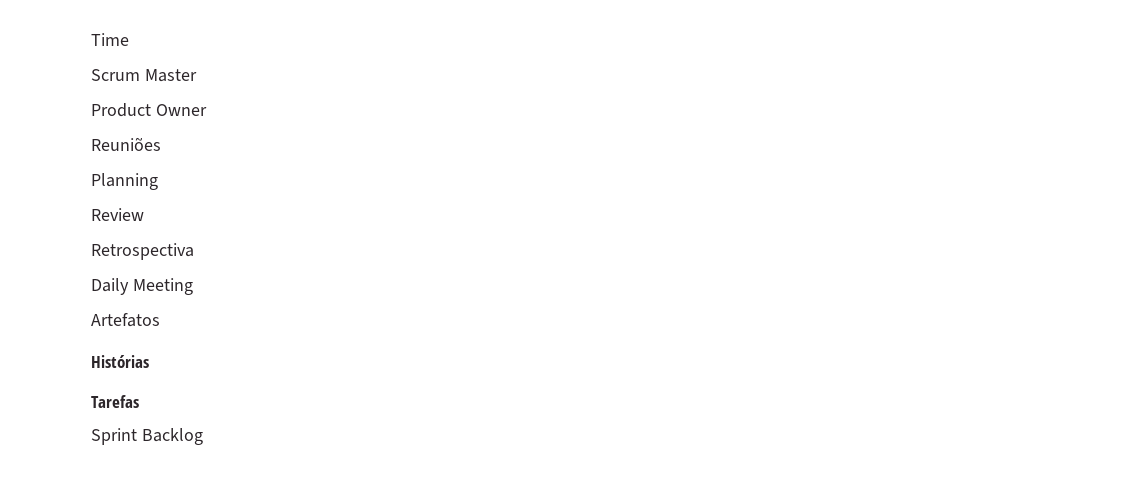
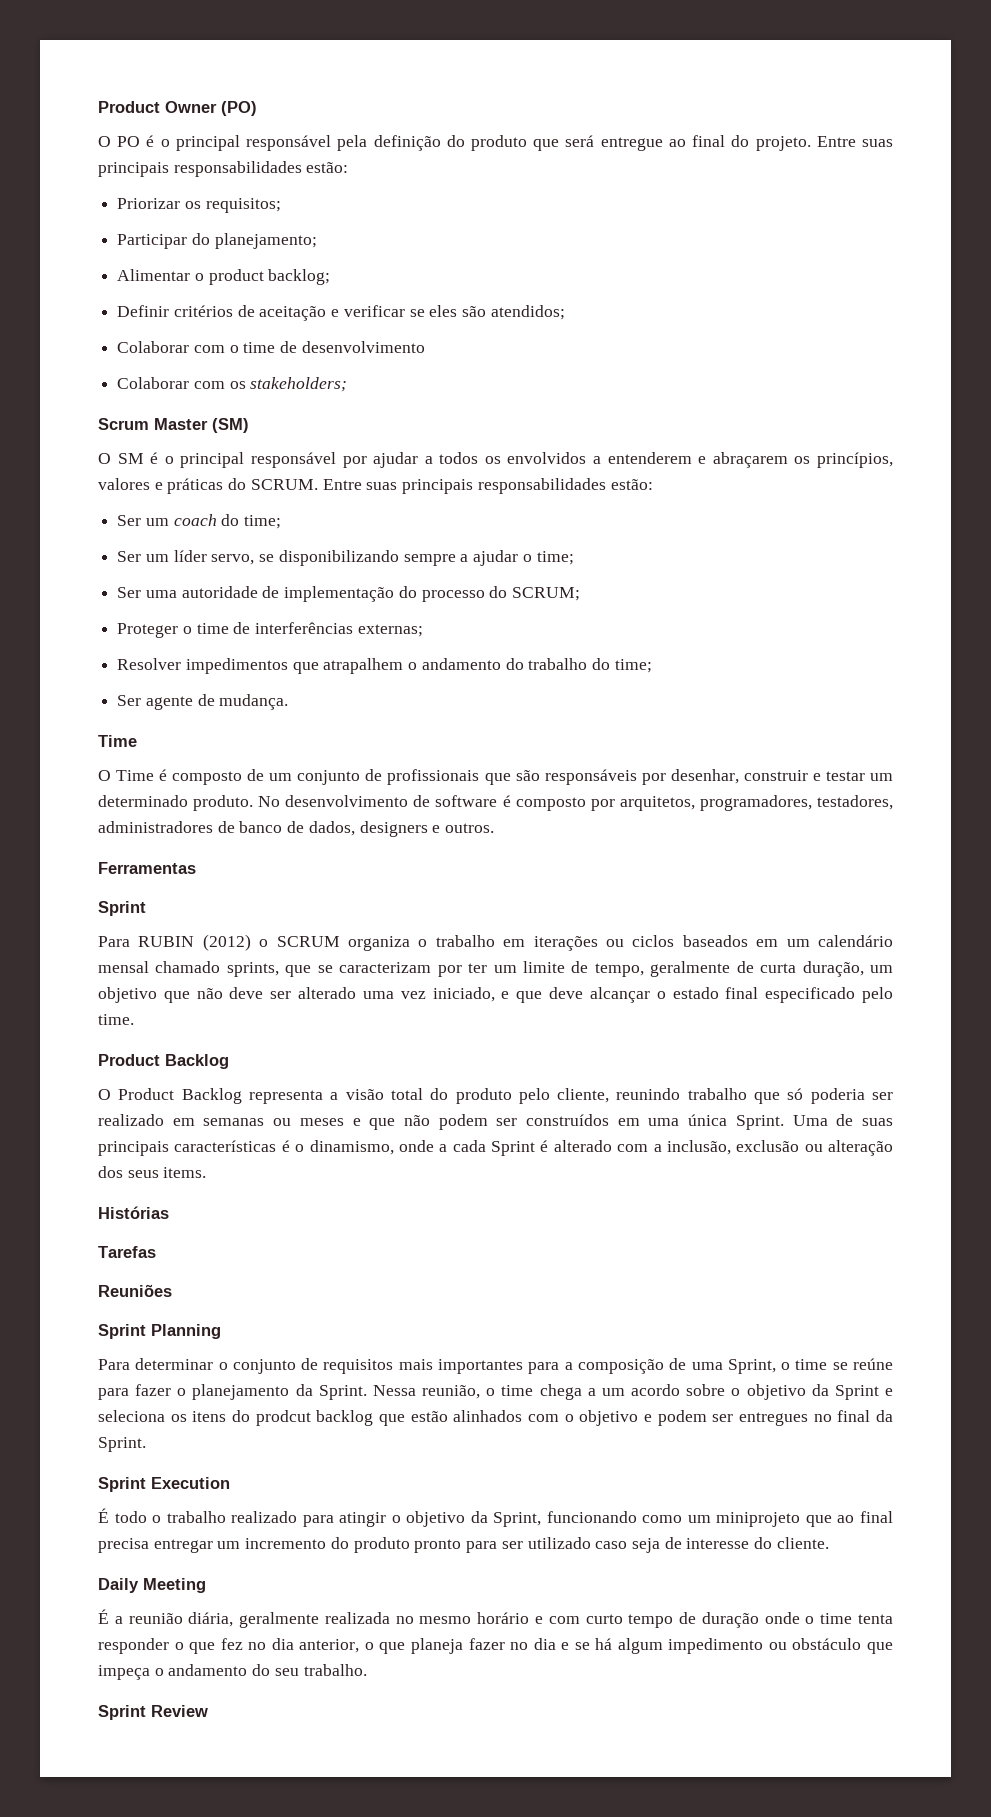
[91,33,129,46] [91,69,197,82] [91,103,207,117] [91,137,161,151] [91,173,158,190] [91,208,144,221] [91,243,194,260] [91,278,193,295] [91,313,160,327] Time // Scrum Master // Product Owner // Reuniões // Planning // Review // Retrospectiva // Daily Meeting // Artefatos -> [98,101,257,116] [98,135,893,151] [98,161,349,177] [117,198,281,213] [117,233,317,249] [117,269,331,285] [117,305,565,321] [117,341,425,353] [117,377,348,392] [98,418,249,433] [98,452,894,468] [98,478,653,494] [117,514,282,529] [117,550,574,566] [117,586,581,602] [117,622,423,638] [117,658,652,674] [117,694,289,710] [98,735,137,747] [98,769,894,785] [98,795,894,811] [98,821,495,837] [98,862,196,874] [98,901,146,916] [98,934,893,951] [98,961,893,977] [98,987,894,1003] [98,1014,134,1025] [98,1054,229,1069] [98,1088,893,1104] [98,1114,894,1130] [98,1140,893,1156] [98,1166,207,1178] Product Owner (PO) // O PO é o principal responsável pela definição do produto que será entregue ao final do projeto. Entre suas principais responsabilidades estão: // Priorizar os requisitos; // Participar do planejamento; // Alimentar o product backlog; // Definir critérios de aceitação e verificar se eles são atendidos; // Colaborar com o time de desenvolvimento // Colaborar com os stakeholders; // Scrum Master (SM) // O SM é o principal responsável por ajudar a todos os envolvidos a entenderem e abraçarem os princípios, valores e práticas do SCRUM. Entre suas principais responsabilidades estão: // Ser um coach do time; // Ser um líder servo, se disponibilizando sempre a ajudar o time; // Ser uma autoridade de implementação do processo do SCRUM; // Proteger o time de interferências externas; // Resolver impedimentos que atrapalhem o andamento do trabalho do time; // Ser agente de mudança. // Time // O Time é composto de um conjunto de profissionais que são responsáveis por desenhar, construir e testar um determinado produto. No desenvolvimento de software é composto por arquitetos, programadores, testadores, administradores de banco de dados, designers e outros. // Ferramentas // Sprint // Para RUBIN (2012) o SCRUM organiza o trabalho em iterações ou ciclos baseados em um calendário mensal chamado sprints, que se caracterizam por ter um limite de tempo, geralmente de curta duração, um objetivo que não deve ser alterado uma vez iniciado, e que deve alcançar o estado final especificado pelo time. // Product Backlog // O Product Backlog representa a visão total do produto pelo cliente, reunindo trabalho que só poderia ser realizado em semanas ou meses e que não podem ser construídos em uma única Sprint. Uma de suas principais características é o dinamismo, onde a cada Sprint é alterado com a inclusão, exclusão ou alteração dos seus items.
[91,428,203,445] // Sprint Backlog -> [98,1284,172,1297] [98,1324,221,1339] [98,1358,893,1374] [98,1384,893,1400] [98,1410,893,1426] [98,1437,146,1452] [98,1477,230,1492] [98,1508,893,1527] [98,1537,829,1553] [98,1578,206,1593] [98,1609,894,1628] [98,1638,893,1654] [98,1664,367,1680] [98,1705,208,1720] // Reuniões // Sprint Planning // Para determinar o conjunto de requisitos mais importantes para a composição de uma Sprint, o time se reúne para fazer o planejamento da Sprint. Nessa reunião, o time chega a um acordo sobre o objetivo da Sprint e seleciona os itens do prodcut backlog que estão alinhados com o objetivo e podem ser entregues no final da Sprint. // Sprint Execution // É todo o trabalho realizado para atingir o objetivo da Sprint, funcionando como um miniprojeto que ao final precisa entregar um incremento do produto pronto para ser utilizado caso seja de interesse do cliente. // Daily Meeting // É a reunião diária, geralmente realizada no mesmo horário e com curto tempo de duração onde o time tenta responder o que fez no dia anterior, o que planeja fazer no dia e se há algum impedimento ou obstáculo que impeça o andamento do seu trabalho. // Sprint Review

